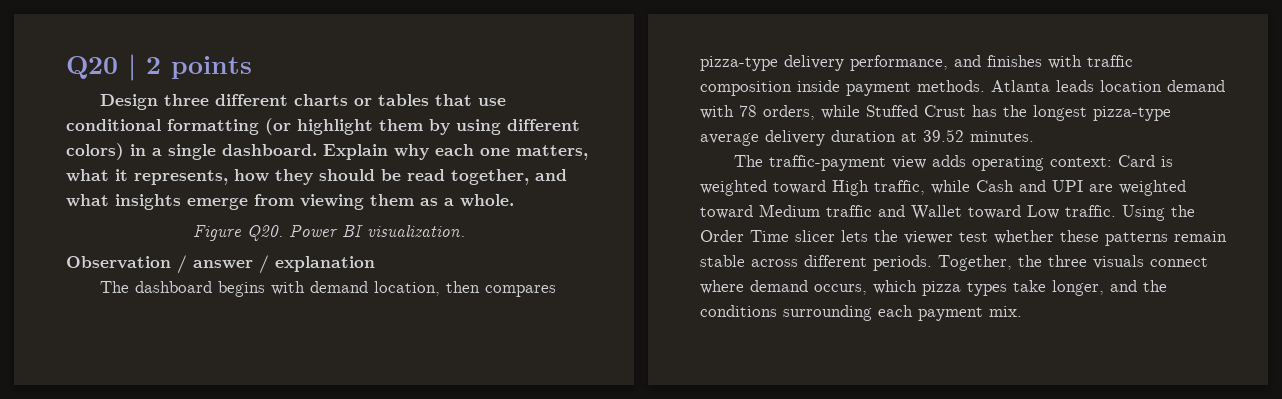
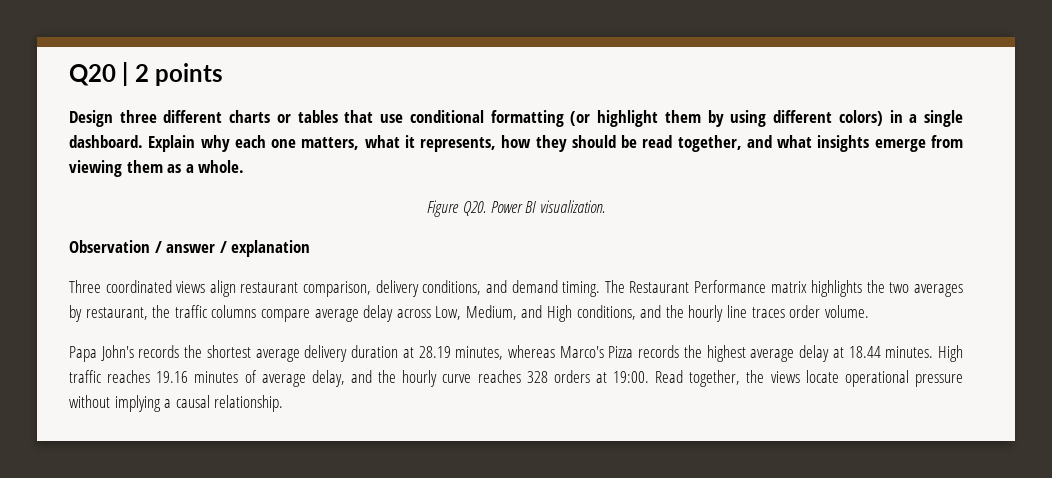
[99,281,556,297] [700,55,1133,71] [700,80,1225,96] [700,105,1171,121] [700,129,1034,146] [733,155,1173,171] [700,180,1186,196] [700,204,1195,221] [700,230,1227,246] [700,255,1208,271] [700,280,1167,296] [700,305,1022,321] The dashboard begins with demand location, then compares pizza-type delivery performance, and finishes with traffic composition inside payment methods. Atlanta leads location demand with 78 orders, while Stuffed Crust has the longest pizza-type average delivery duration at 39.52 minutes. // The traffic-payment view adds operating context: Card is weighted toward High traffic, while Cash and UPI are weighted toward Medium traffic and Wallet toward Low traffic. Using the Order Time slicer lets the viewer test whether these patterns remain stable across different periods. Together, the three visuals connect where demand occurs, which pizza types take longer, and the conditions surrounding each payment mix. -> [69,280,963,297] [69,305,869,322] [69,345,964,362] [69,370,963,387] [69,395,284,412] Three coordinated views align restaurant comparison, delivery conditions, and demand timing. The Restaurant Performance matrix highlights the two averages by restaurant, the traffic columns compare average delay across Low, Medium, and High conditions, and the hourly line traces order volume. // Papa John's records the shortest average delivery duration at 28.19 minutes, whereas Marco's Pizza records the highest average delay at 18.44 minutes. High traffic reaches 19.16 minutes of average delay, and the hourly curve reaches 328 orders at 19:00. Read together, the views locate operational pressure without implying a causal relationship.

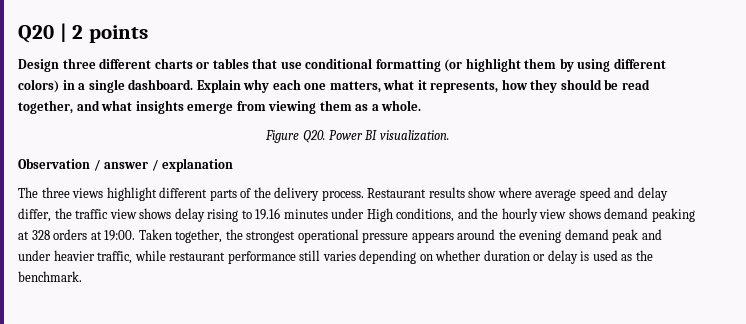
[69,280,963,297] [69,305,543,322] Three coordinated views align restaurant comparison, delivery conditions, and demand timing. The Restaurant Performance matrix highlights the two averages by restaurant, the traffic columns compare average delay across Low, Medium, and -> [18,187,668,201] [18,208,365,222] The three views highlight different parts of the delivery process. Restaurant results show where average speed and delay differ, the traffic view shows delay rising to 19.16 minutes under
[727,305,869,318] [69,345,964,362] [69,370,521,387] line traces order volume. // Papa John's records the shortest average delivery duration at 28.19 minutes, whereas Marco's Pizza records the highest average delay at 18.44 minutes. High traffic reaches 19.16 minutes of average delay, and the hourly curve reaches -> [539,208,695,222] [18,231,29,240] view shows demand peaking at
[655,370,684,383] Read -> [138,229,172,240] Taken
[770,370,963,387] [69,395,284,412] views locate operational pressure without implying a causal relationship. -> [246,229,662,243] [18,250,653,264] [18,271,82,282] strongest operational pressure appears around the evening demand peak and under heavier traffic, while restaurant performance still varies depending on whether duration or delay is used as the benchmark.

